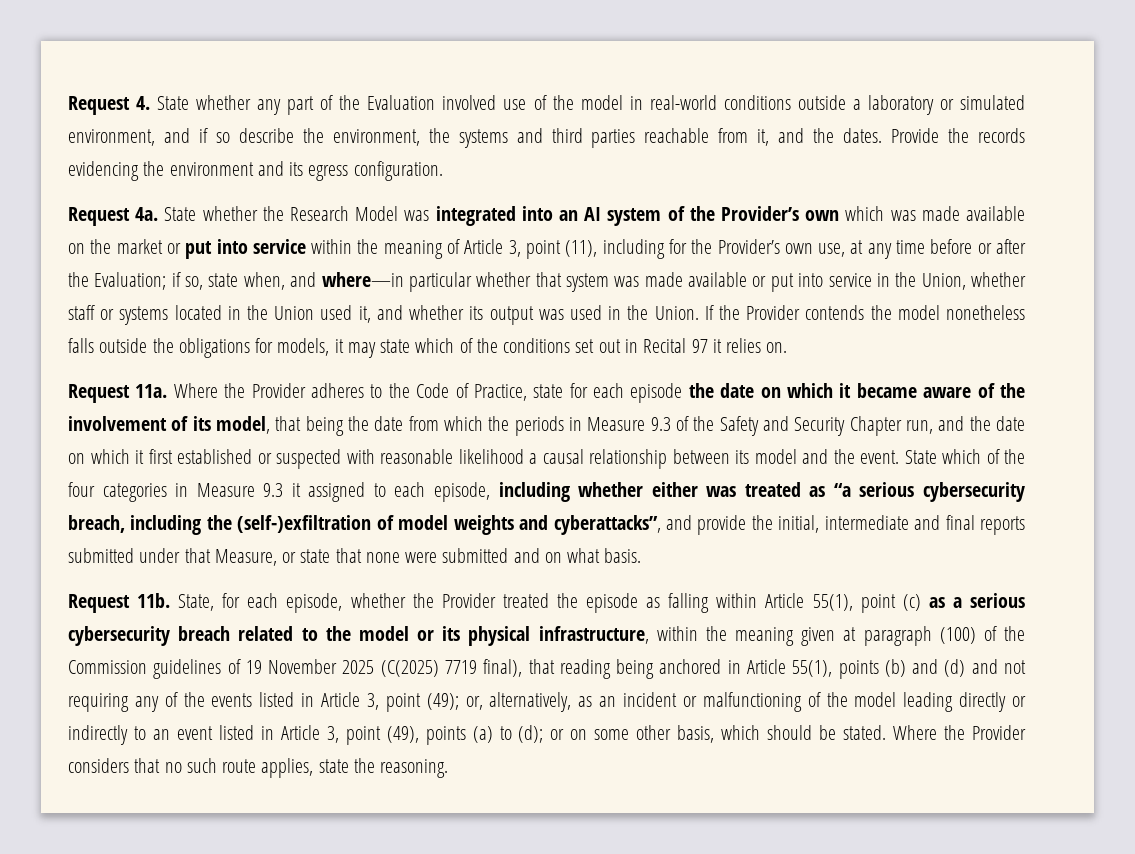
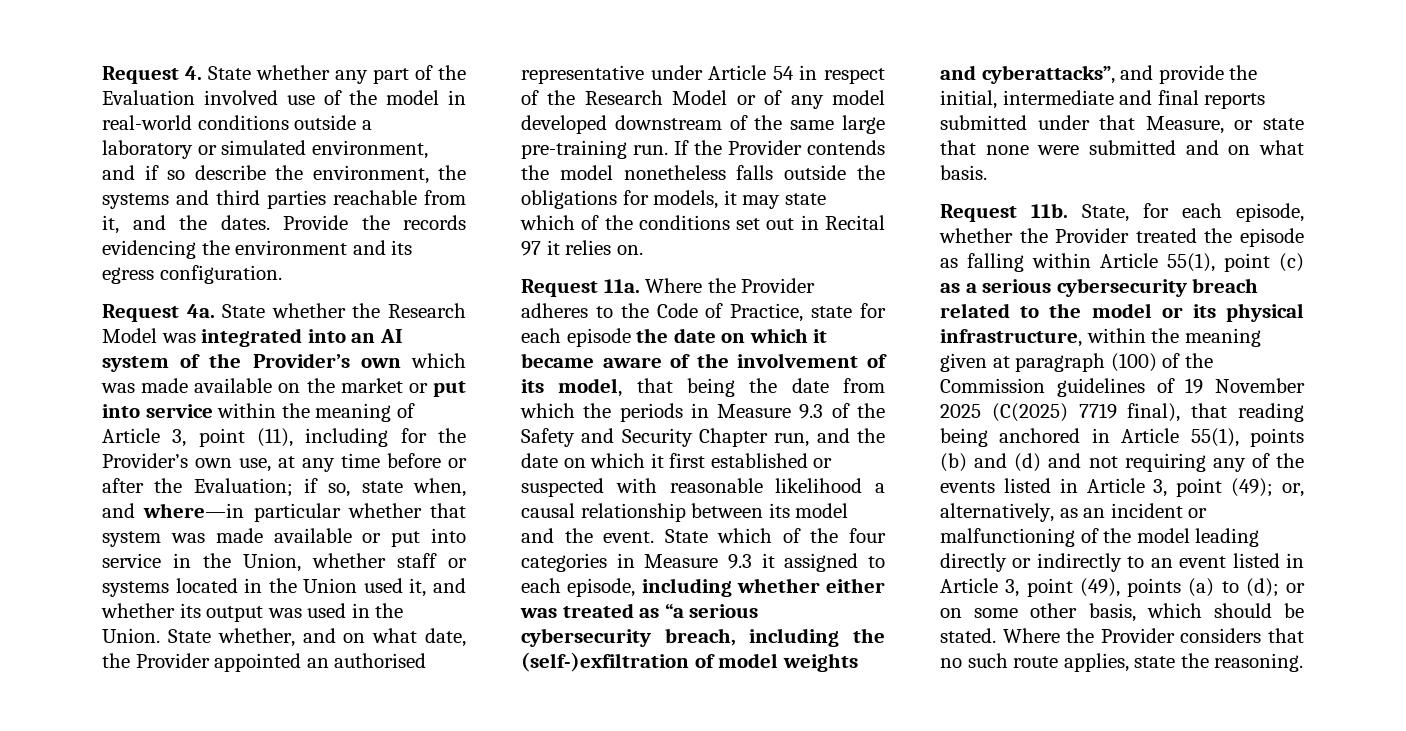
(699, 313) none -> [167,628,466,647] [102,653,427,672] [521,65,885,84] [521,90,885,109] [521,115,885,134] [521,140,668,159] State whether, and on what date, the Provider appointed an authorised representative under Article 54 in respect of the Research Model or of any model developed downstream of the same large pre-training run.

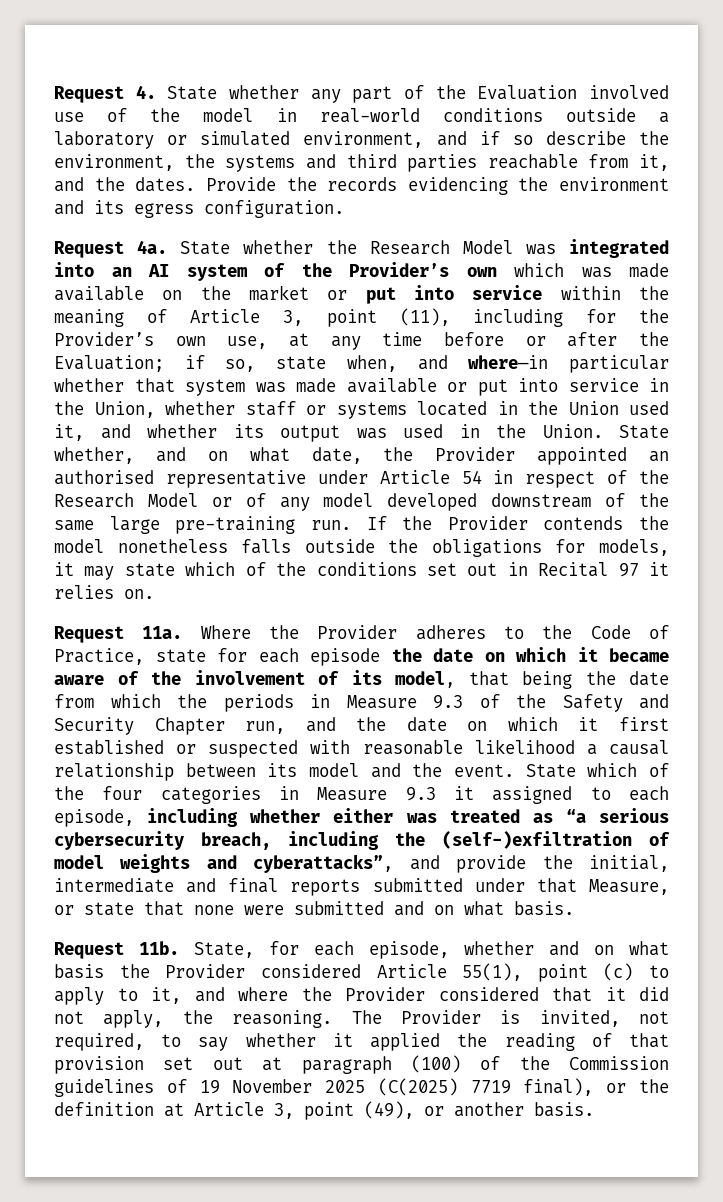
[1019,228,1304,247] [940,253,1304,272] [940,278,1259,297] [940,303,1304,322] [940,328,1261,347] [940,353,987,372] the Provider treated the episode as falling within Article 55(1), point (c) as a serious cybersecurity breach related to the model or its physical infrastructure, within the meaning given -> [549,941,669,956] [54,963,669,982] [54,987,669,1005] [54,1010,669,1028] [54,1033,669,1051] [54,1056,243,1074] and on what basis the Provider considered Article 55(1), point (c) to apply to it, and where the Provider considered that it did not apply, the reasoning. The Provider is invited, not required, to say whether it applied the reading of that provision set out
[1191,403,1304,422] [940,428,1304,447] [940,453,1304,472] [940,478,1304,497] [940,503,1208,522] [940,528,1260,547] [940,553,1304,572] [940,578,1305,597] [940,603,1304,622] [940,628,1304,643] [940,653,1304,672] that reading being anchored in Article 55(1), points (b) and (d) and not requiring any of the events listed in Article 3, point (49); or, alternatively, as an incident or malfunctioning of the model leading directly or indirectly to an event listed in Article 3, point (49), points (a) to (d); or on some other basis, which should be stated. Where the Provider considers that no such route applies, state the reasoning. -> [606,1079,669,1093] [54,1101,594,1120] or the definition at Article 3, point (49), or another basis.

